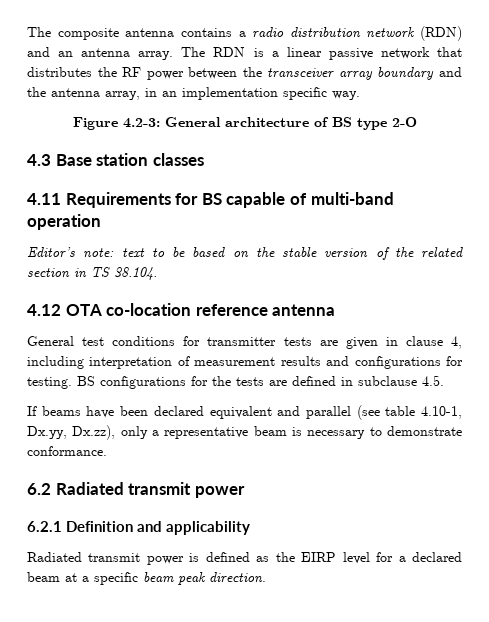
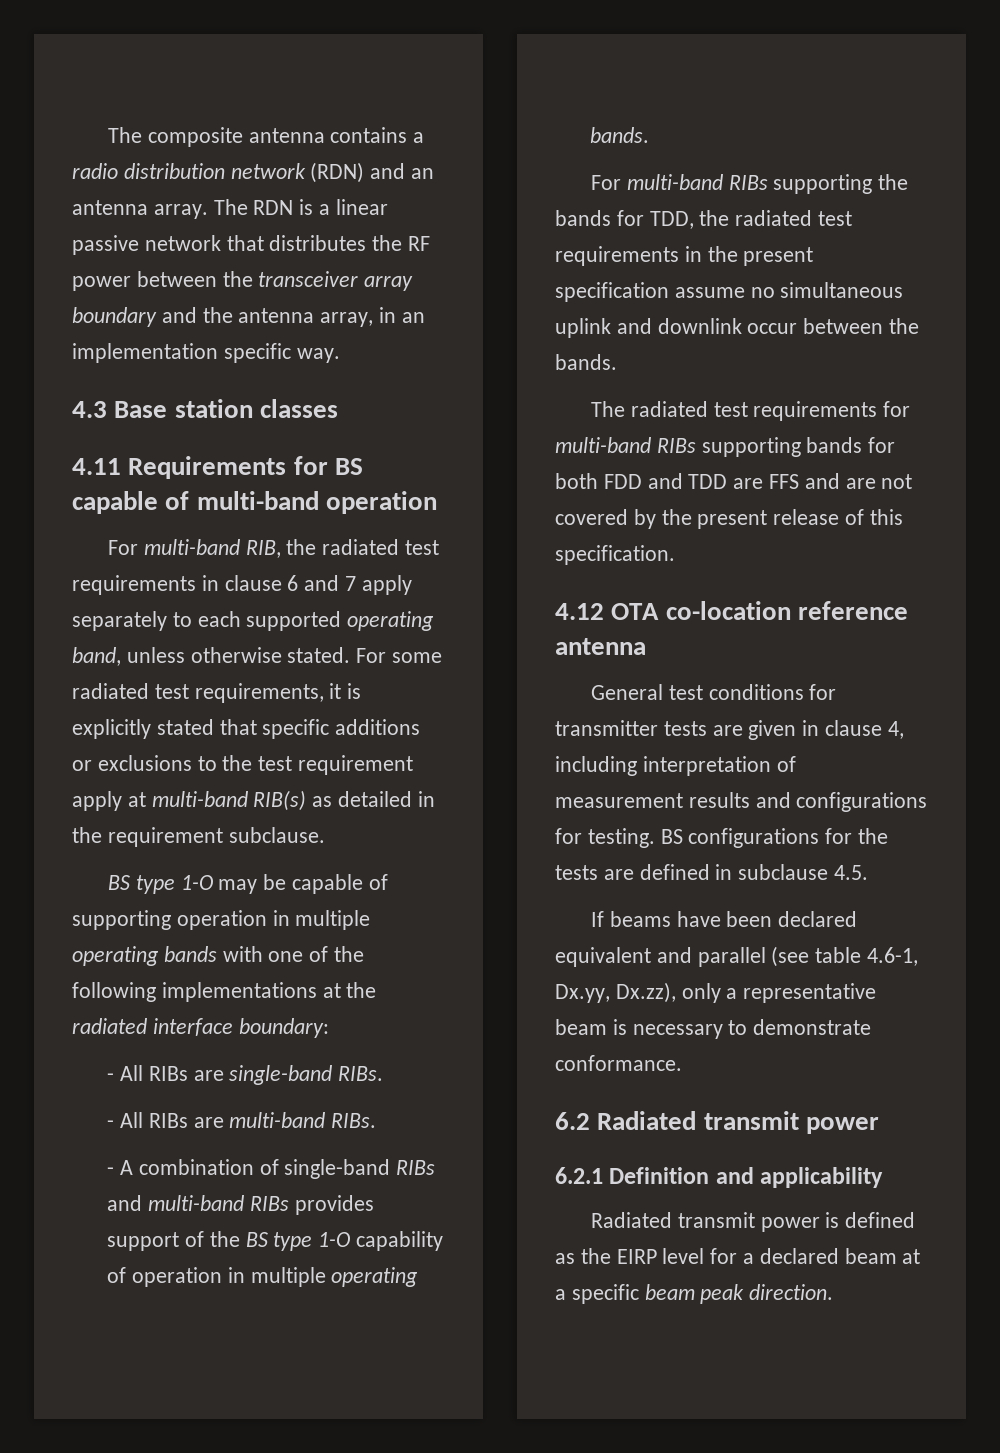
[72,117,417,130] // Figure 4.2-3: General architecture of BS type 2-O -> (340, 355) none
[27,247,463,260] [27,267,157,280] Editor’s note: text to be based on the stable version of the related section in TS 38.104. -> [107,539,439,558] [72,575,412,595] [72,611,435,631] [72,647,443,666] [72,683,362,703] [72,719,421,739] [72,755,414,775] [72,790,435,811] [72,827,325,847] [107,874,388,894] [72,910,371,930] [72,946,365,966] [72,982,377,1002] [72,1018,329,1038] [107,1065,384,1085] [107,1112,377,1128] [107,1159,436,1179] [107,1195,374,1215] [107,1231,444,1251] [107,1267,419,1287] [590,127,650,143] [590,174,909,194] [555,210,853,229] [555,246,814,266] [555,282,904,302] [555,318,920,338] [555,354,617,370] [590,401,911,421] [555,437,896,457] [555,473,913,489] [555,509,903,529] [555,545,675,565] For multi-band RIB, the radiated test requirements in clause 6 and 7 apply separately to each supported operating band, unless otherwise stated. For some radiated test requirements, it is explicitly stated that specific additions or exclusions to the test requirement apply at multi-band RIB(s) as detailed in the requirement subclause. // BS type 1-O may be capable of supporting operation in multiple operating bands with one of the following implementations at the radiated interface boundary: // - All RIBs are single-band RIBs. // - All RIBs are multi-band RIBs. // - A combination of single-band RIBs and multi-band RIBs provides support of the BS type 1-O capability of operation in multiple operating bands. // For multi-band RIBs supporting the bands for TDD, the radiated test requirements in the present specification assume no simultaneous uplink and downlink occur between the bands. // The radiated test requirements for multi-band RIBs supporting bands for both FDD and TDD are FFS and are not covered by the present release of this specification.
[420,406,462,419] 4.10-1, -> [867,947,919,966] 4.6-1,

